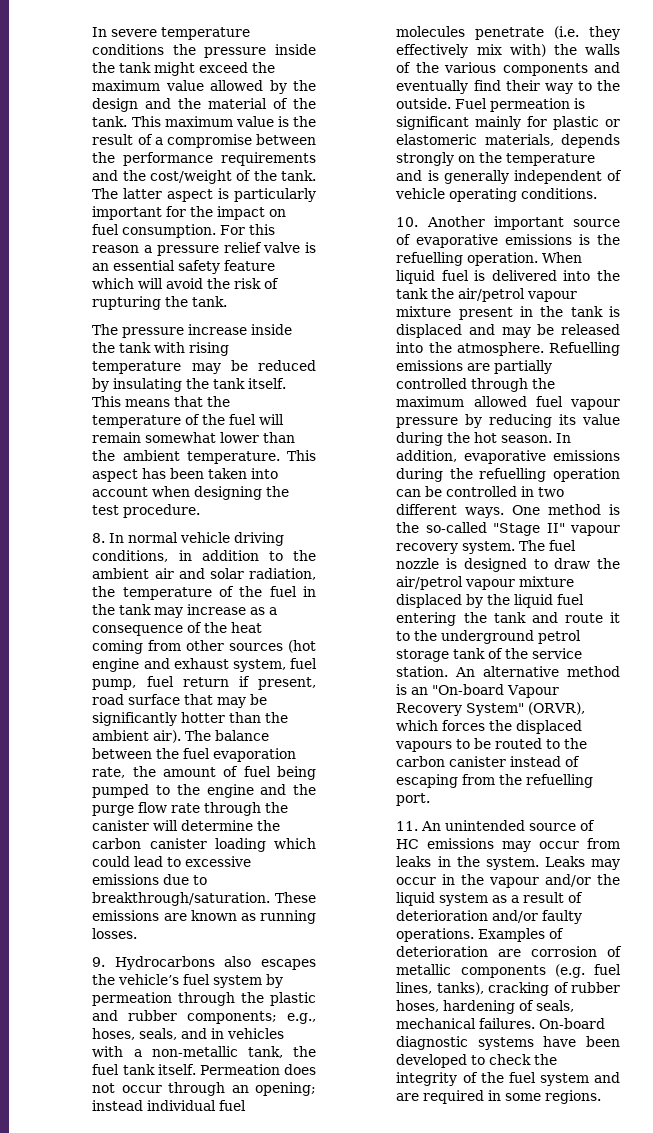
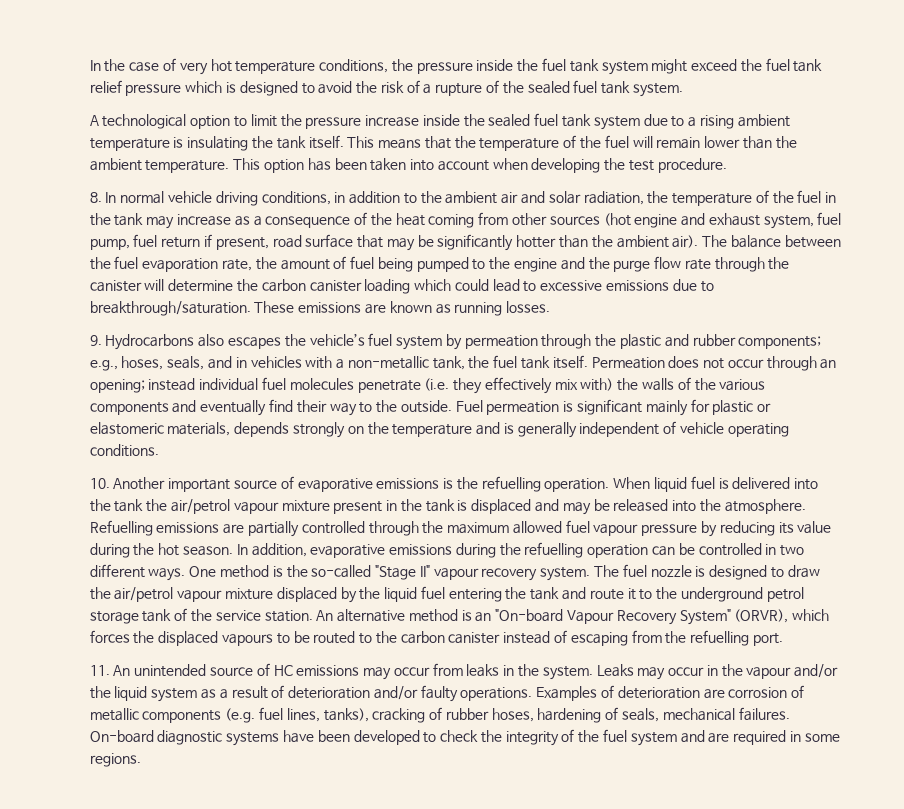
[92,27,251,40] [92,44,316,58] [92,62,276,76] [92,80,316,94] [92,98,316,112] [92,116,316,127] [92,134,316,148] [92,152,316,166] [92,170,316,184] [92,188,316,202] [92,206,287,220] [92,224,276,238] [92,242,316,256] [92,260,276,274] [92,278,280,289] [92,296,228,310] [92,324,293,338] [92,342,230,356] [92,360,316,374] [92,378,110,392] In severe temperature conditions the pressure inside the tank might exceed the maximum value allowed by the design and the material of the tank. This maximum value is the result of a compromise between the performance requirements and the cost/weight of the tank. The latter aspect is particularly important for the impact on fuel consumption. For this reason a pressure relief valve is an essential safety feature which will avoid the risk of rupturing the tank. // The pressure increase inside the tank with rising temperature may be reduced by -> [89,58,823,75] [89,80,683,97] [89,113,790,130] [89,137,184,151] In the case of very hot temperature conditions, the pressure inside the fuel tank system might exceed the fuel tank relief pressure which is designed to avoid the risk of a rupture of the sealed fuel tank system. // A technological option to limit the pressure increase inside the sealed fuel tank system due to a rising ambient temperature is
[145,432,217,443] somewhat -> (701, 143) none
[92,469,139,482] aspect -> [263,159,304,173] option
[194,486,263,500] designing -> [531,158,601,173] developing

